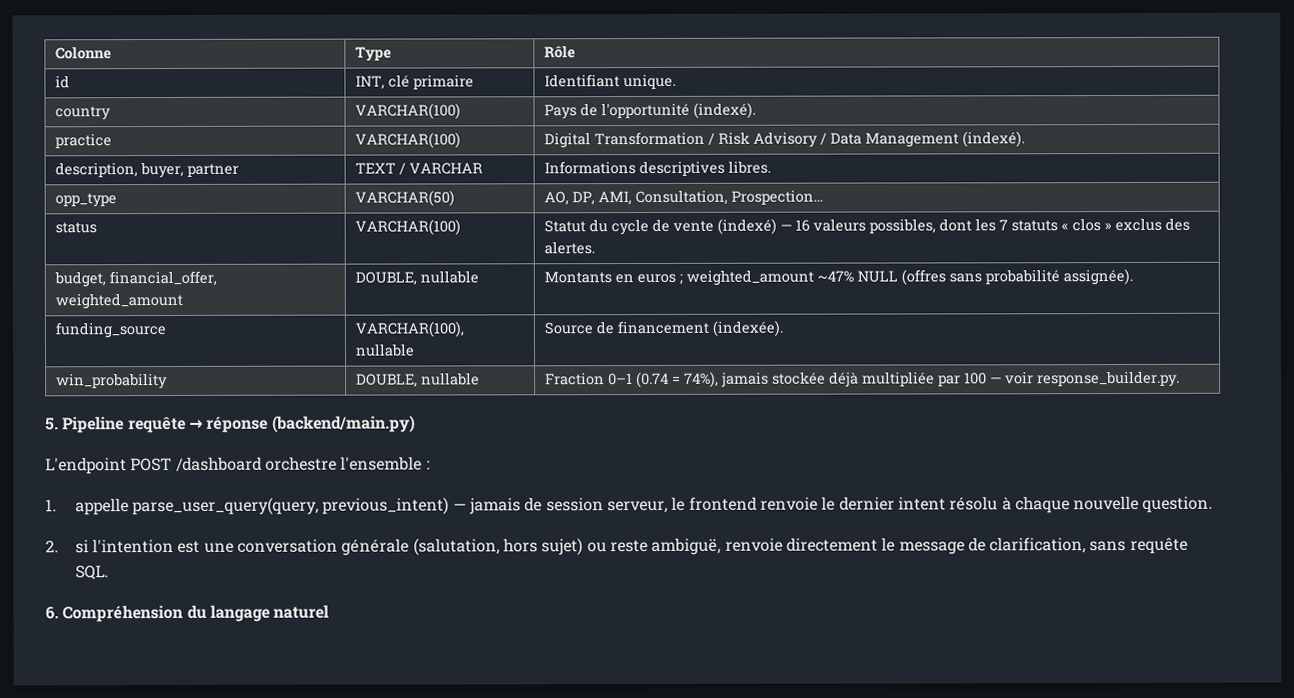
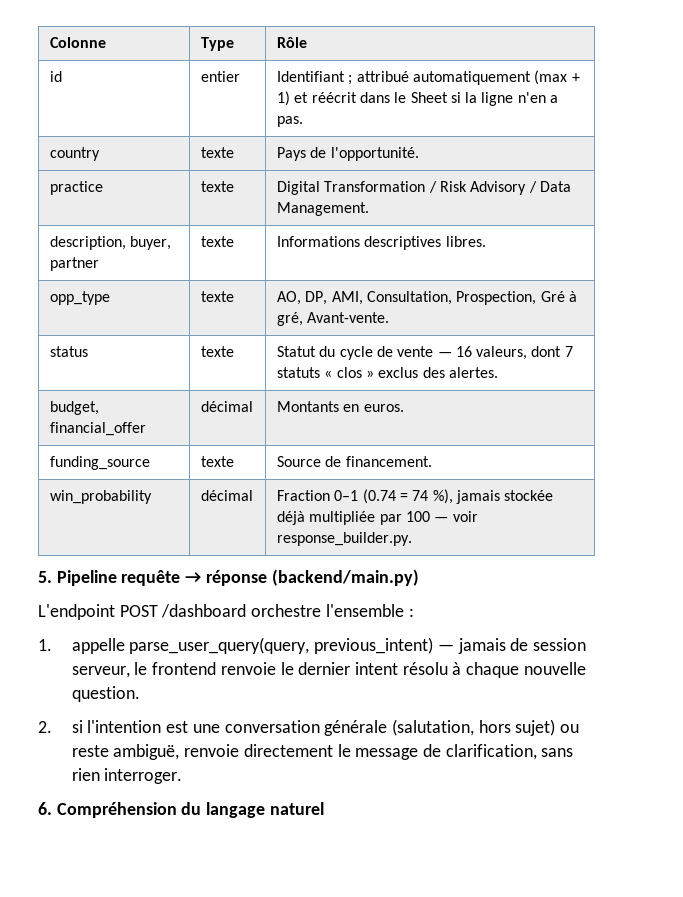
[355,74,475,90] [544,73,677,90] INT, clé primaire | Identifiant unique. -> [200,71,240,82] [276,70,580,85] [276,91,559,106] [276,116,303,127] entier | Identifiant ; attribué automatiquement (max + 1) et réécrit dans le Sheet si la ligne n'en a pas.
[355,103,462,120] VARCHAR(100) -> [200,147,234,158] texte
[601,102,757,119] l'opportunité (indexé). -> [330,147,419,161] l'opportunité.
[355,132,462,149] VARCHAR(100) -> [200,181,234,192] texte
[865,131,1026,148] Management (indexé). -> [276,202,369,216] Management.
[355,162,484,175] TEXT / VARCHAR -> [200,236,234,247] texte
[355,190,456,207] VARCHAR(50) -> [200,291,234,302] texte
[731,189,825,205] Prospection… -> [456,291,577,305] [276,312,390,326] Prospection, Gré à gré, Avant-vente.
[355,219,462,236] VARCHAR(100) -> [200,346,234,357] texte
[717,218,778,235] (indexé) -> (434, 351) none
[813,218,997,234] valeurs possibles, dont les -> [476,346,562,360] valeurs, dont
[109,270,218,287] [55,292,184,310] [355,270,480,286] [544,268,1134,286] financial_offer, weighted_amount | DOUBLE, nullable | Montants en euros ; weighted_amount ~47% NULL (offres sans probabilité assignée). -> [49,422,146,436] [200,401,253,412] [276,401,404,412] financial_offer | décimal | Montants en euros.
[355,321,465,338] [355,343,416,357] VARCHAR(100), nullable -> [200,456,234,467] texte
[617,320,784,337] financement (indexée). -> [345,456,432,467] financement.
[356,372,481,388] DOUBLE, nullable -> [200,490,253,501] décimal
[684,371,720,388] 74%), -> [412,489,453,504] 74 %),
[1129,537,1188,554] [74,565,109,580] requête SQL. -> [71,768,183,784] rien interroger.

